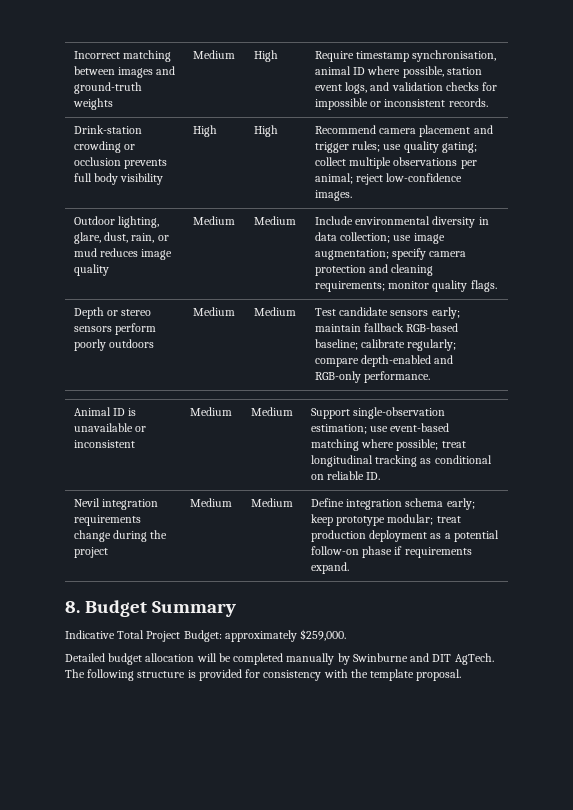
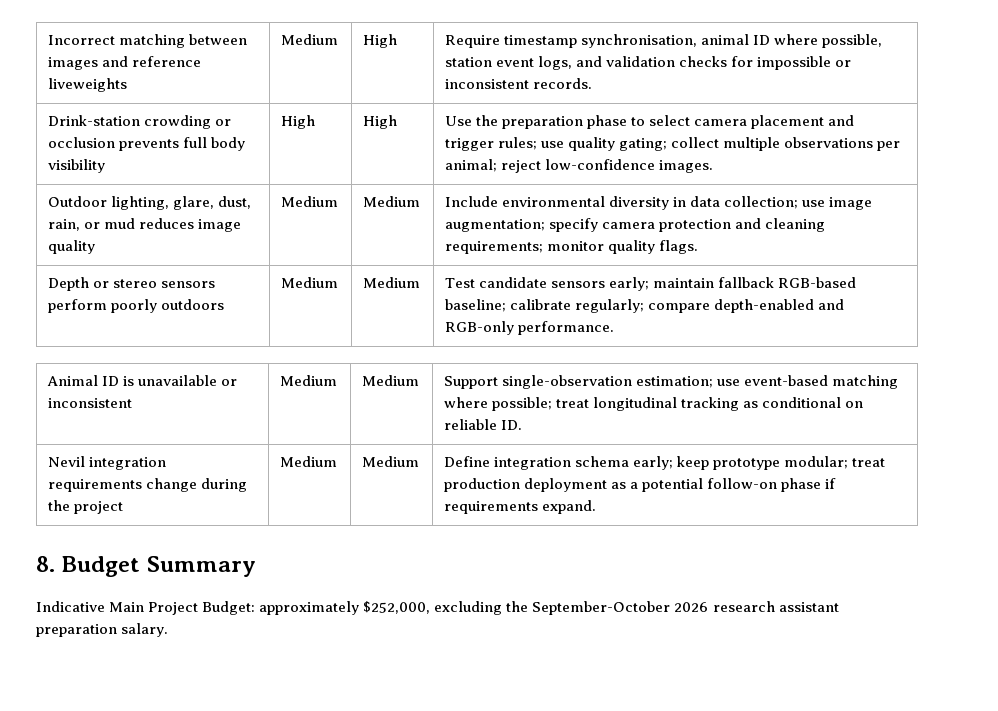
[73,82,142,94] [72,98,113,110] ground-truth weights -> [132,56,202,67] [47,78,127,92] reference liveweights
[314,125,376,134] Recommend -> [444,115,691,129] Use the preparation phase to select
[117,630,145,639] Total -> [109,602,145,612] Main
[300,629,347,641] [65,653,494,665] [65,669,462,681] $259,000. // Detailed budget allocation will be completed manually by Swinburne and DIT AgTech. The following structure is provided for consistency with the template proposal. -> [363,601,839,615] [36,623,169,637] $252,000, excluding the September-October 2026 research assistant preparation salary.

